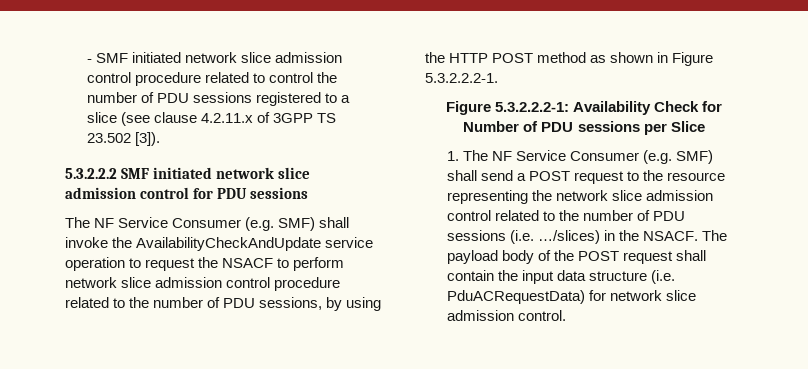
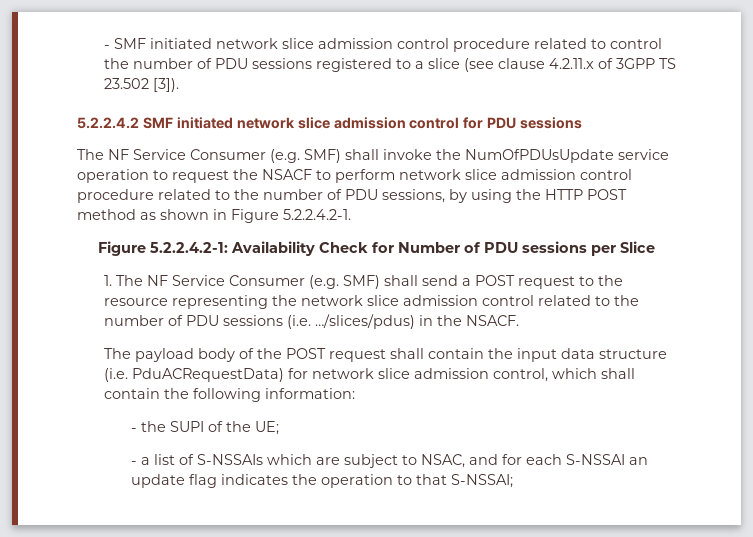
[65,168,117,179] 5.3.2.2.2 -> [77,117,139,129] 5.2.2.4.2
[136,237,322,251] AvailabilityCheckAndUpdate -> [465,149,614,163] NumOfPDUsUpdate
[425,73,498,83] [445,101,569,115] 5.3.2.2.2-1. // Figure 5.3.2.2.2-1: -> [283,209,351,220] [98,241,228,256] 5.2.2.4.2-1. // Figure 5.2.2.4.2-1:
[537,230,600,244] …/slices) -> [314,314,415,329] …/slices/pdus)
(699, 236) none -> (519, 320) //
[517,310,566,321] control. -> [492,368,635,382] [103,388,355,402] [130,421,279,435] [130,454,648,468] [130,474,513,488] control, which shall contain the following information: // - the SUPI of the UE; // - a list of S-NSSAIs which are subject to NSAC, and for each S-NSSAI an update flag indicates the operation to that S-NSSAI;

